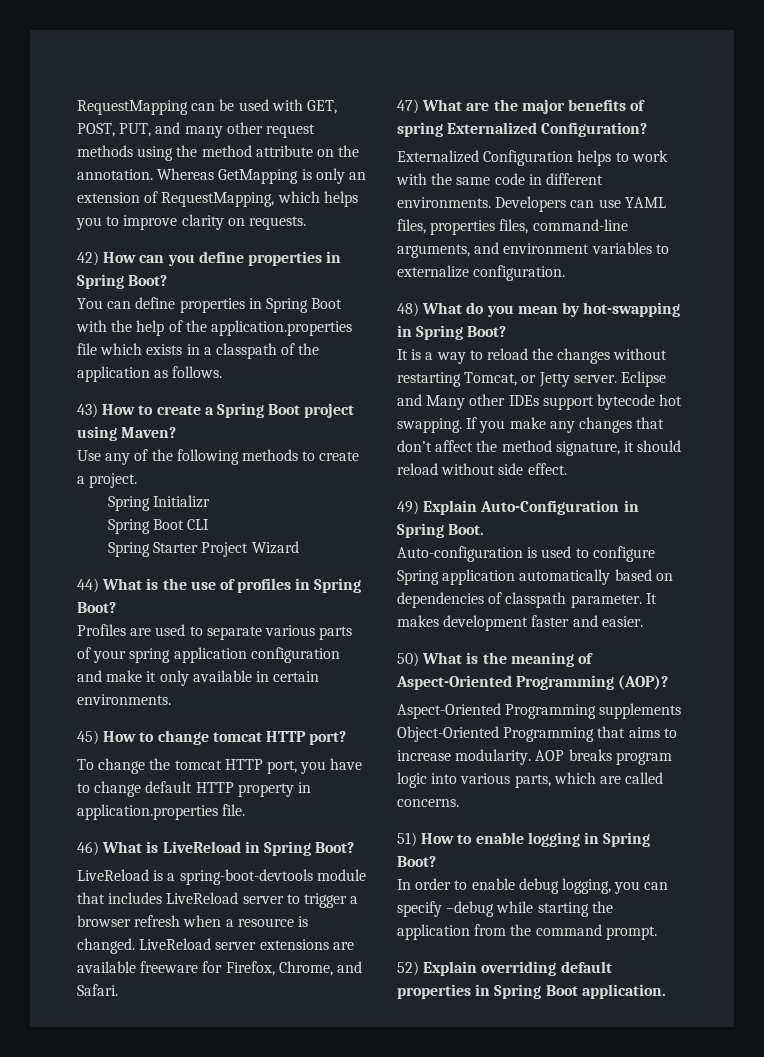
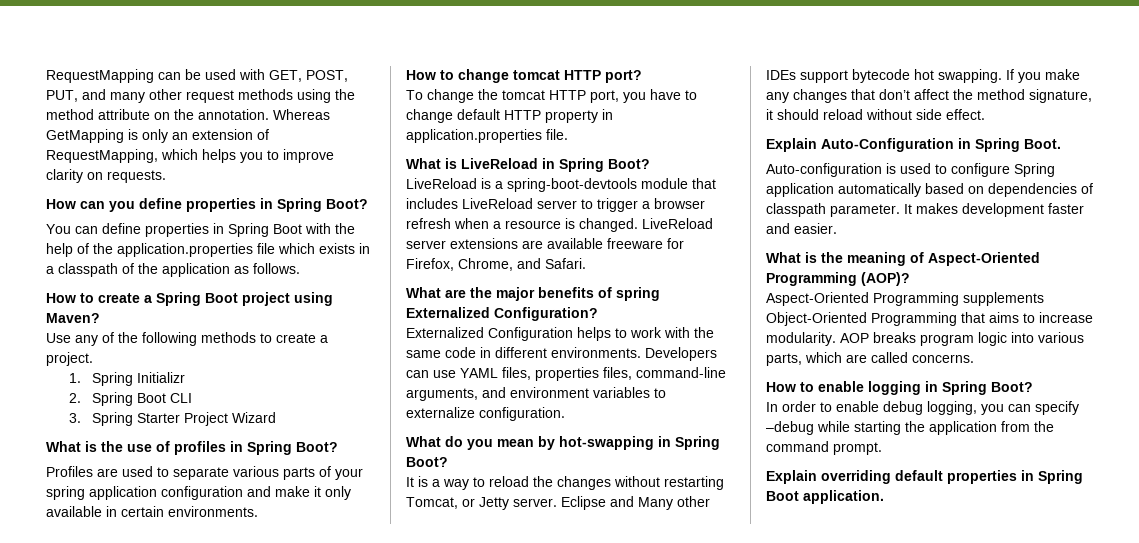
[77,251,99,266] 42) -> (166, 176) none
[77,403,98,418] 43) -> (300, 268) none
(138, 480) none -> [68,373,81,383] 1.
(211, 501) none -> [68,393,81,403] 2.
(210, 524) none -> [68,413,81,423] 3.
[77,578,99,593] 44) -> (276, 417) none
[77,730,99,745] 45) -> (258, 511) none
[77,841,99,856] 46) -> (568, 134) none
[397,99,419,114] 47) -> (586, 263) none
[397,302,419,317] 48) -> (565, 414) none
[397,500,419,515] 49) -> (985, 114) none
[397,652,419,667] 50) -> (837, 228) none
[397,832,417,847] 51) -> (974, 358) none
[397,961,419,976] 52) -> (882, 448) none

